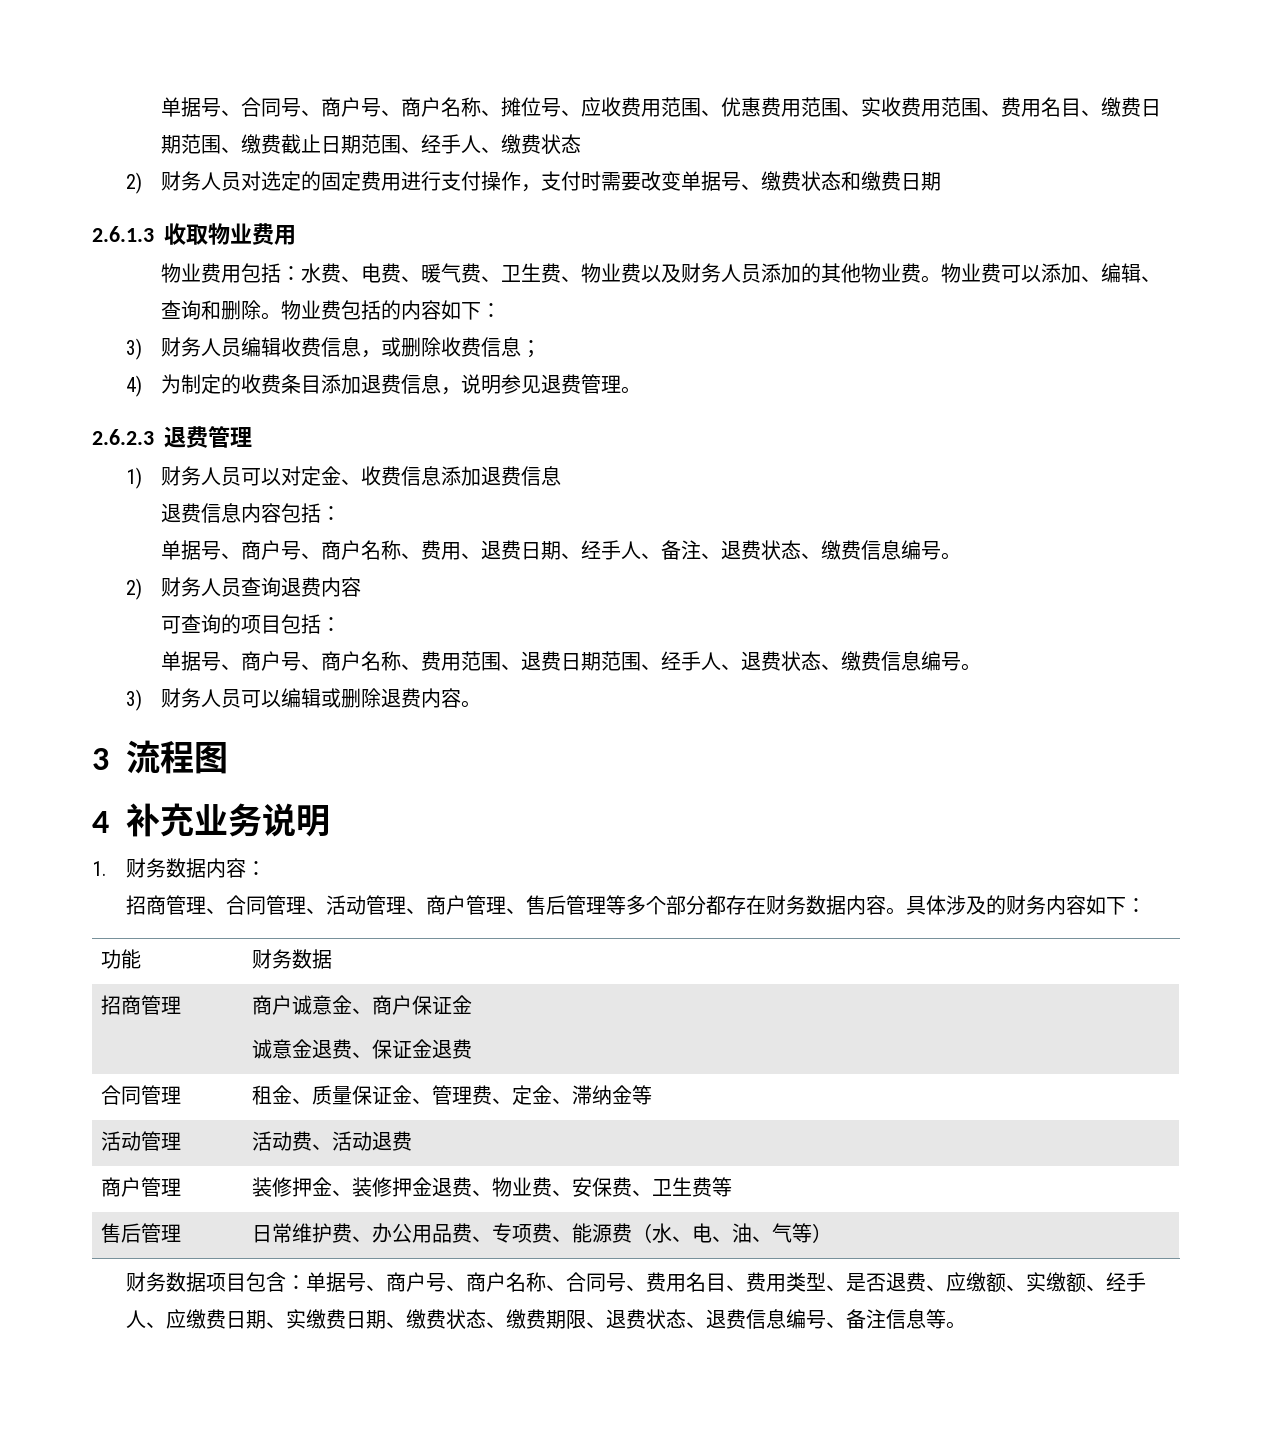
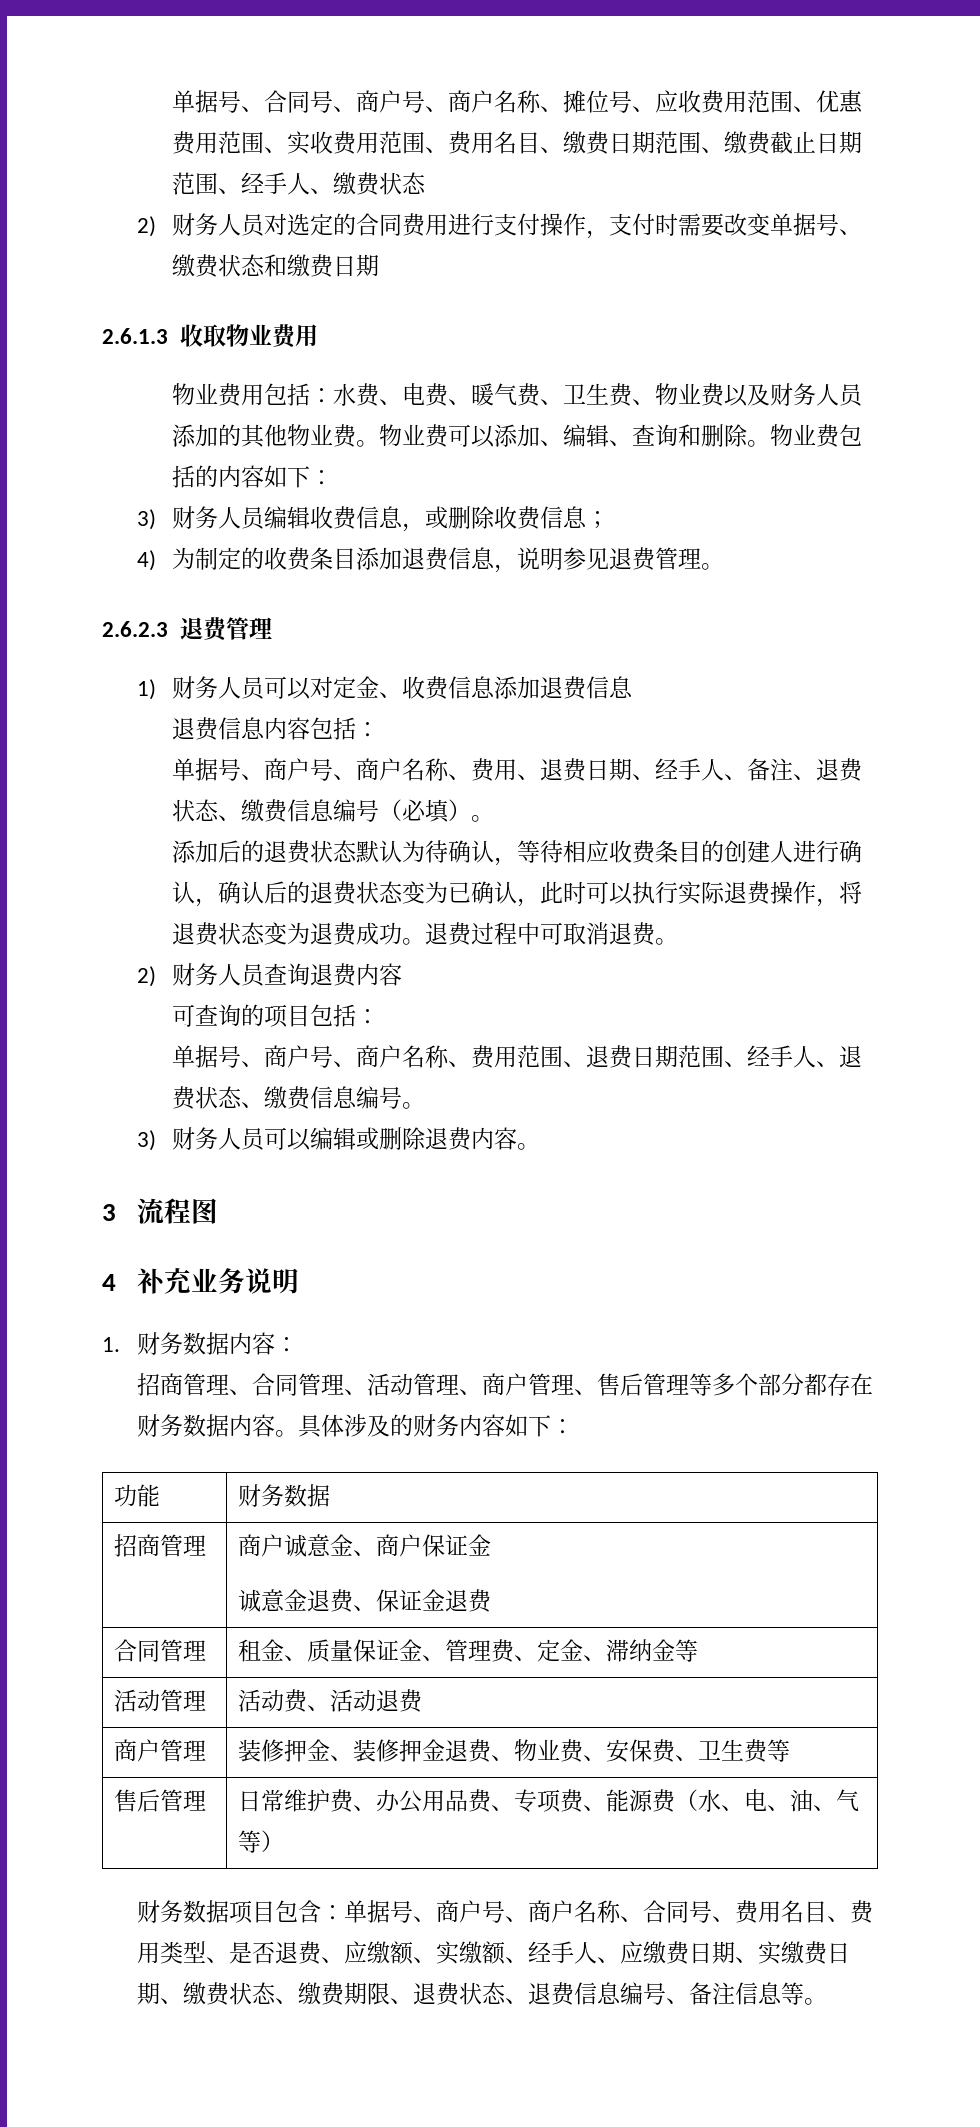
[320,171,361,191] 固定 -> [356,213,403,236] 合同
(941, 550) none -> [379,799,495,823] [172,840,863,866] [172,881,863,907] [172,922,657,946] （必填）。 // 添加后的退费状态默认为待确认，等待相应收费条目的创建人进行确认，确认后的退费状态变为已确认，此时可以执行实际退费操作，将退费状态变为退费成功。退费过程中可取消退费

